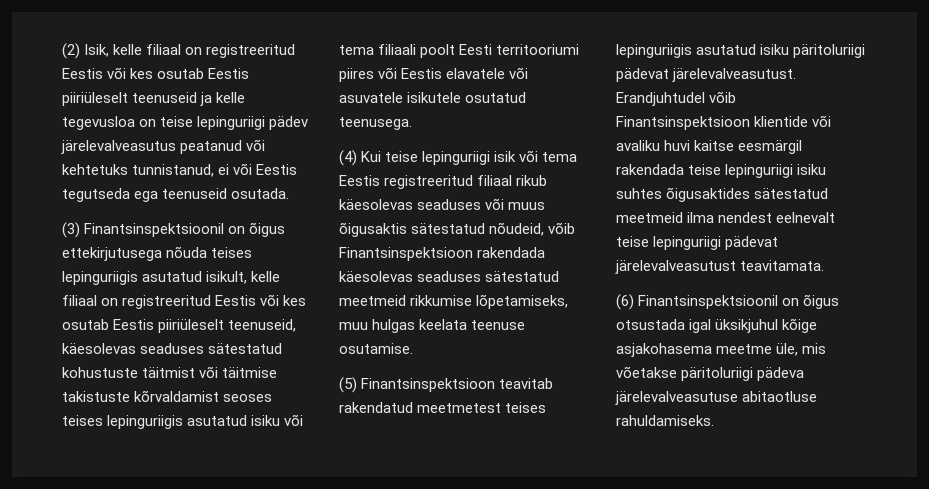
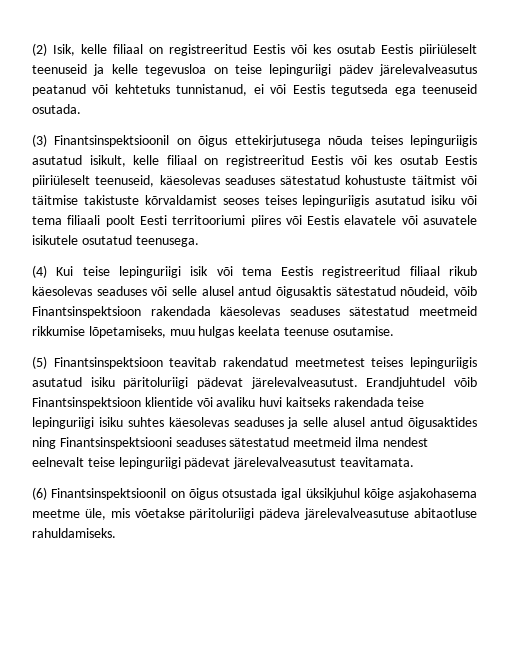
[508,202,546,210] muus -> [172,286,272,296] selle alusel antud
[694,140,803,154] kaitse eesmärgil -> [285,397,330,407] kaitseks
[666,187,751,202] õigusaktides -> [168,417,478,429] [32,437,226,449] käesolevas seaduses ja selle alusel antud õigusaktides ning Finantsinspektsiooni seaduses

